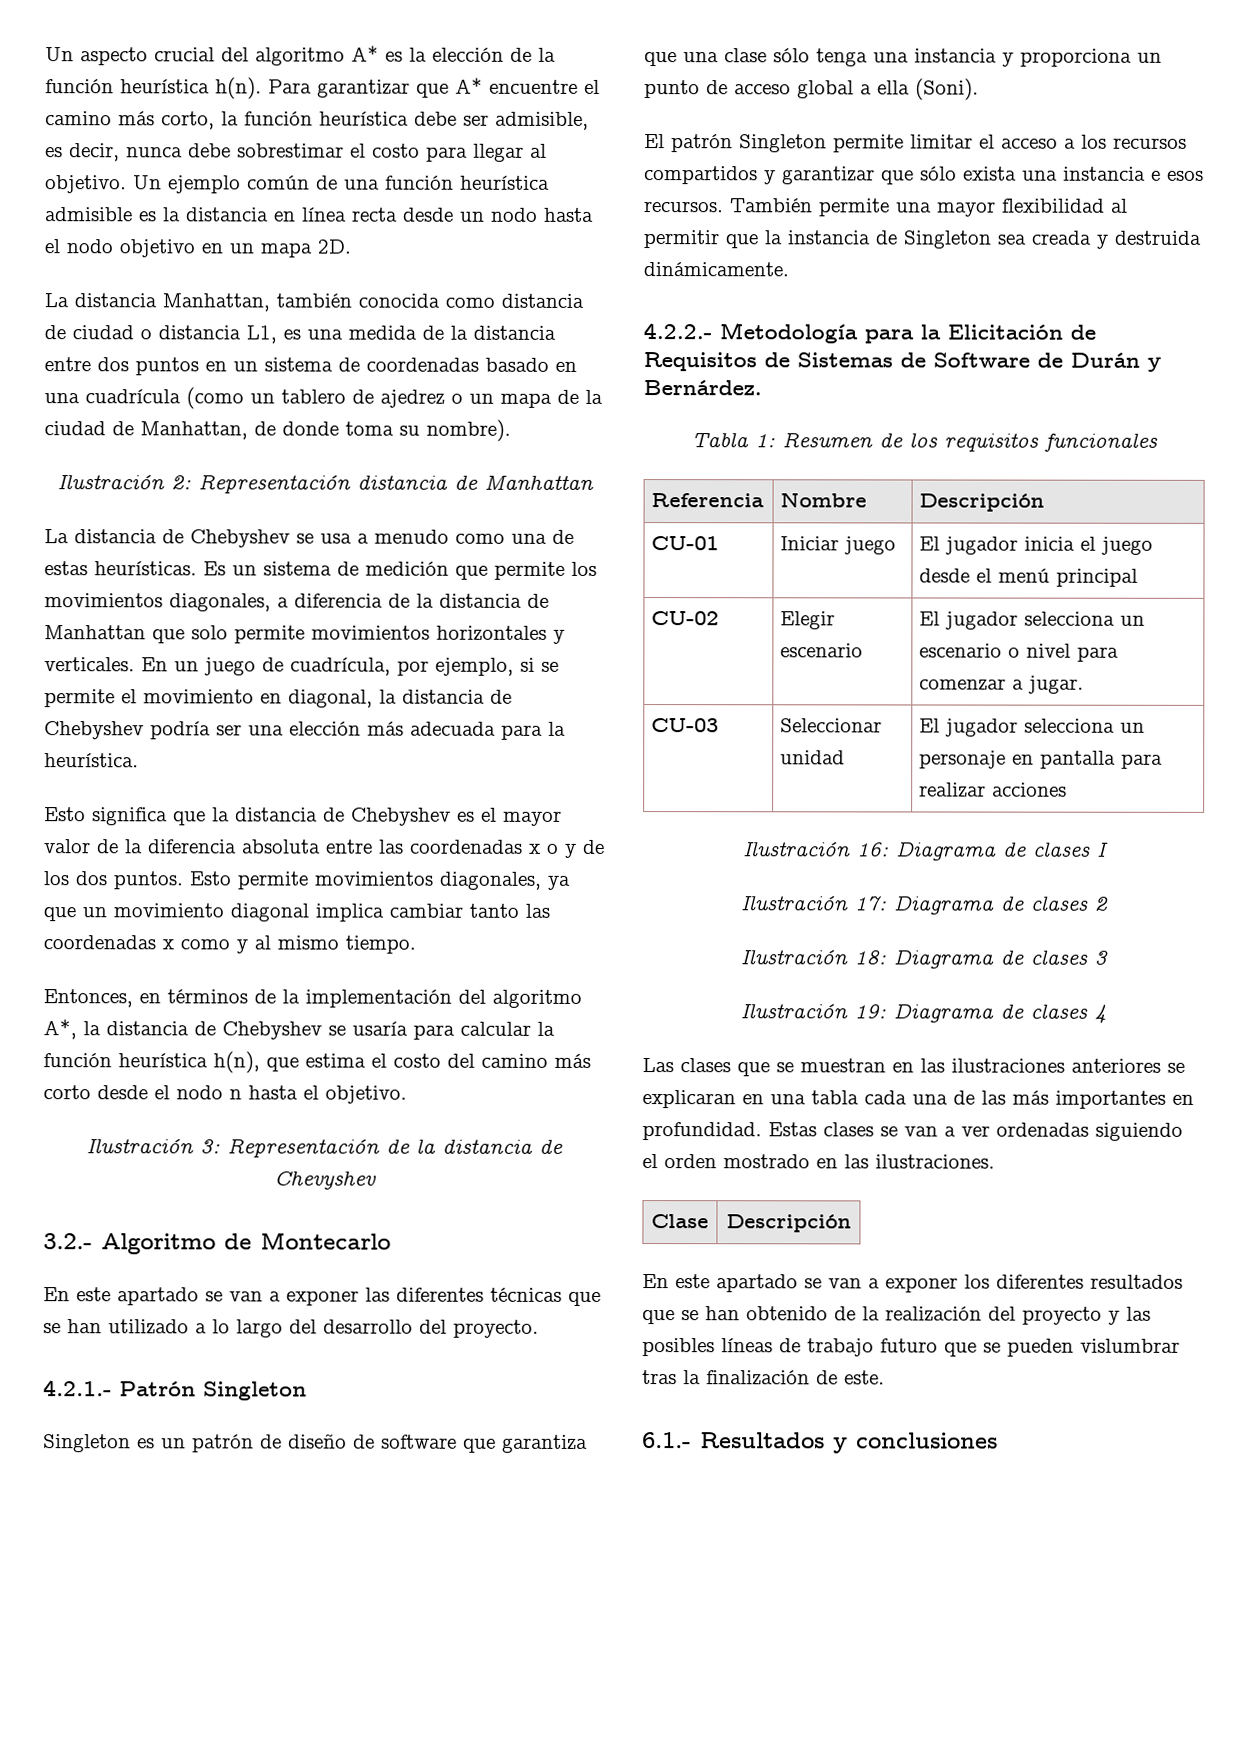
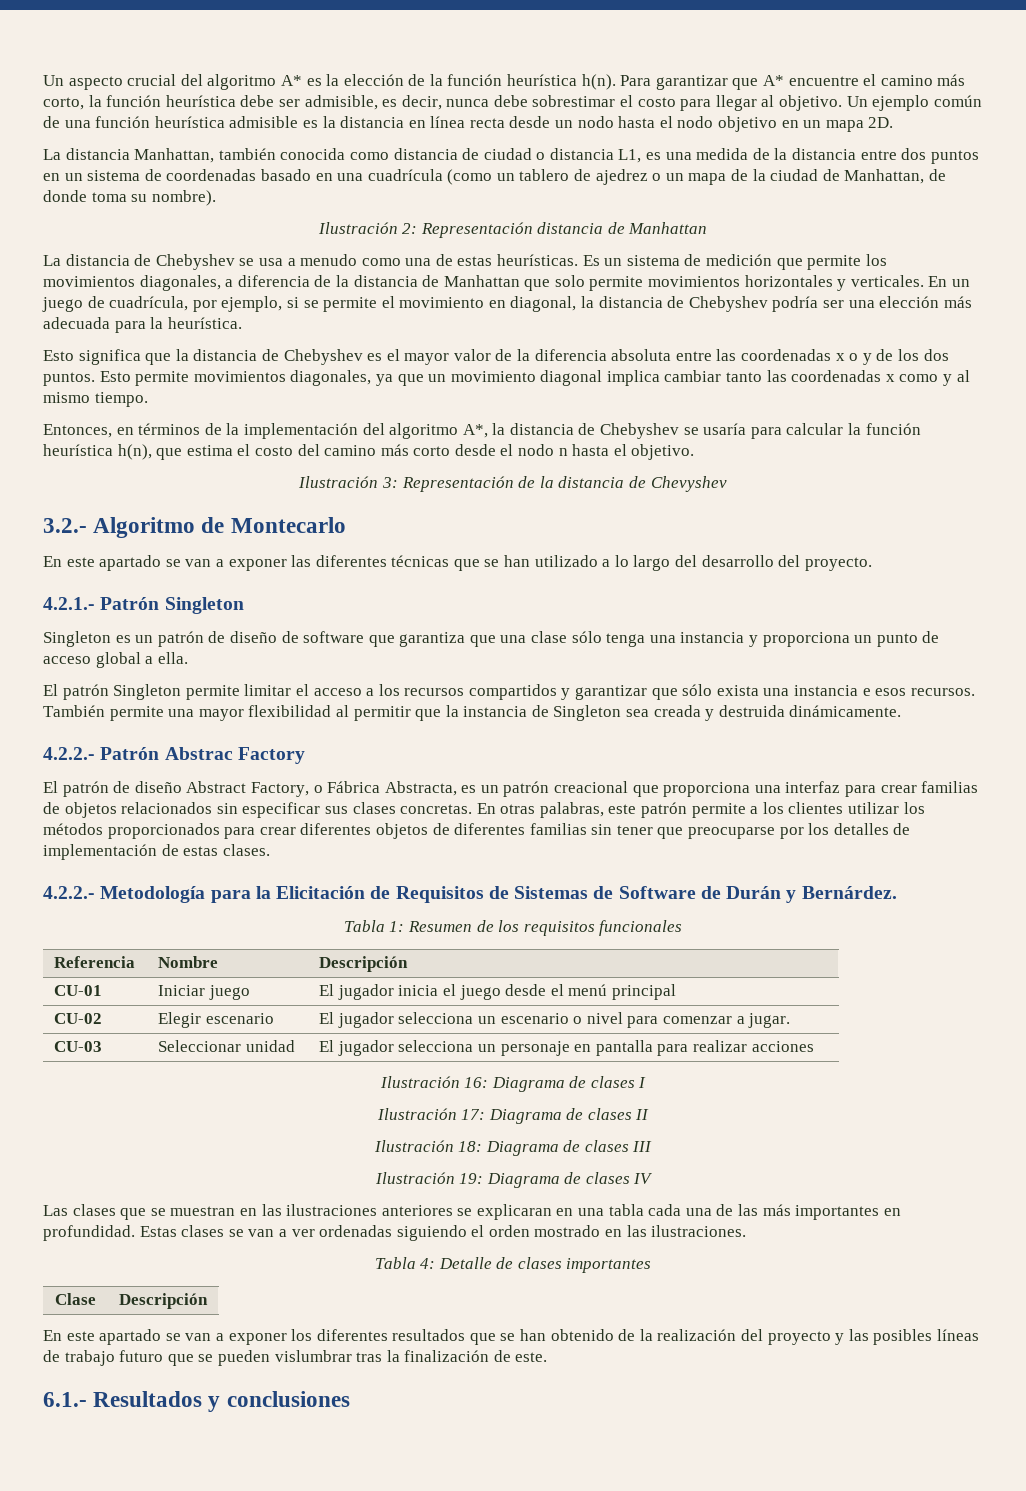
[877,78,979,101] ella (Soni). -> [157,652,188,664] ella.
(789, 269) none -> [43,747,305,764] [43,781,979,797] [43,802,925,818] [43,823,911,839] [43,844,270,860] // 4.2.2.- Patrón Abstrac Factory // El patrón de diseño Abstract Factory, o Fábrica Abstracta, es un patrón creacional que proporciona una interfaz para crear familias de objetos relacionados sin especificar sus clases concretas. En otras palabras, este patrón permite a los clientes utilizar los métodos proporcionados para crear diferentes objetos de diferentes familias sin tener que preocuparse por los detalles de implementación de estas clases.
[1093,896,1108,911] 2 -> [635,1109,650,1120] II
[1093,950,1108,965] 3 -> [632,1141,653,1152] III
[1093,1004,1107,1024] 4 -> [633,1173,654,1184] IV
(995, 1161) none -> [374,1257,652,1273] // Tabla 4: Detalle de clases importantes

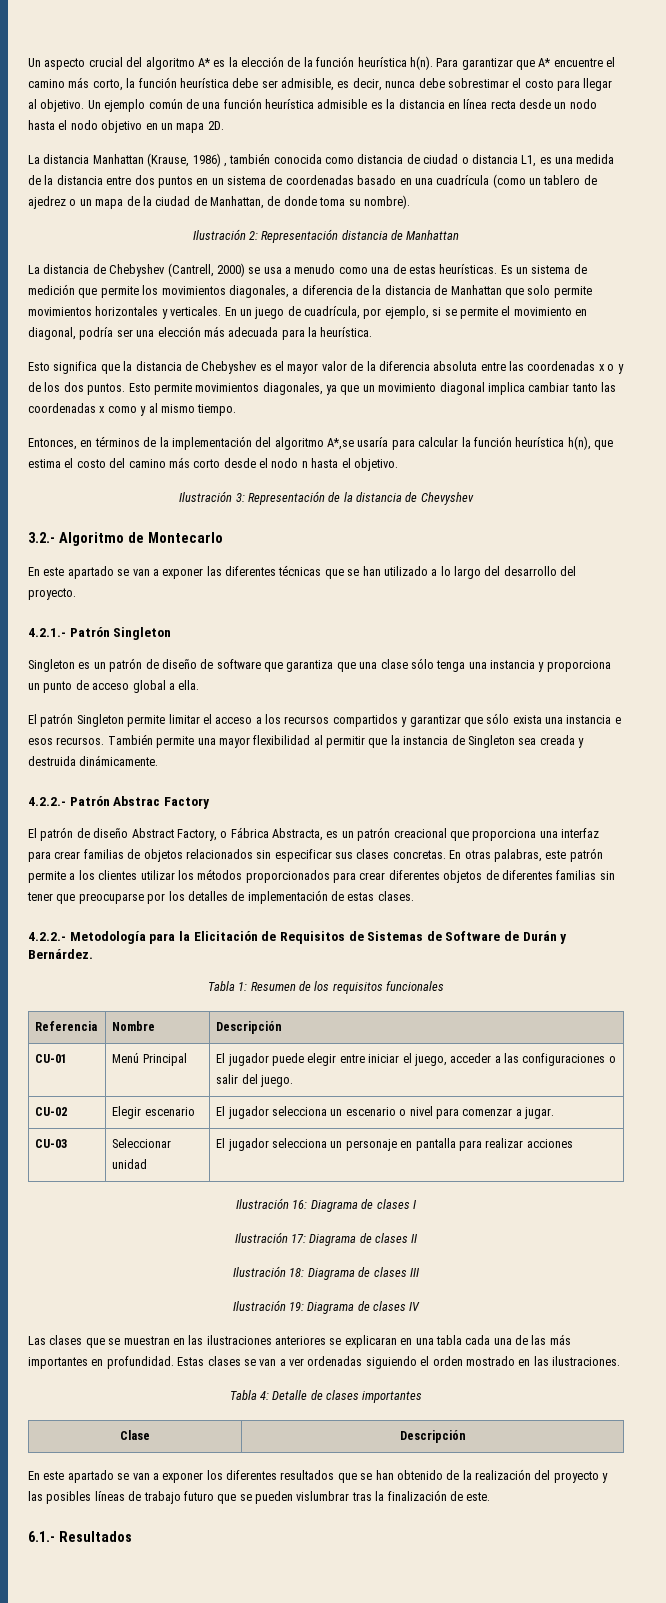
[134,148,215,163] Manhattan, -> [92,153,227,167] Manhattan (Krause, 1986) ,
(235, 262) none -> [167,263,245,277] (Cantrell, 2000)
[581,296,768,312] la distancia de Chebyshev -> (76, 333) none
[462,423,699,439] A*, la distancia de Chebyshev se -> [327,438,354,450] A*,se
[158,985,250,1000] [319,984,676,1000] Iniciar juego | El jugador inicia el juego desde el menú principal -> [112,1053,187,1066] [216,1053,616,1066] [216,1074,294,1087] Menú Principal | El jugador puede elegir entre iniciar el juego, acceder a las configuraciones o salir del juego.
[208,1391,350,1412] y conclusiones -> (132, 1536) none

